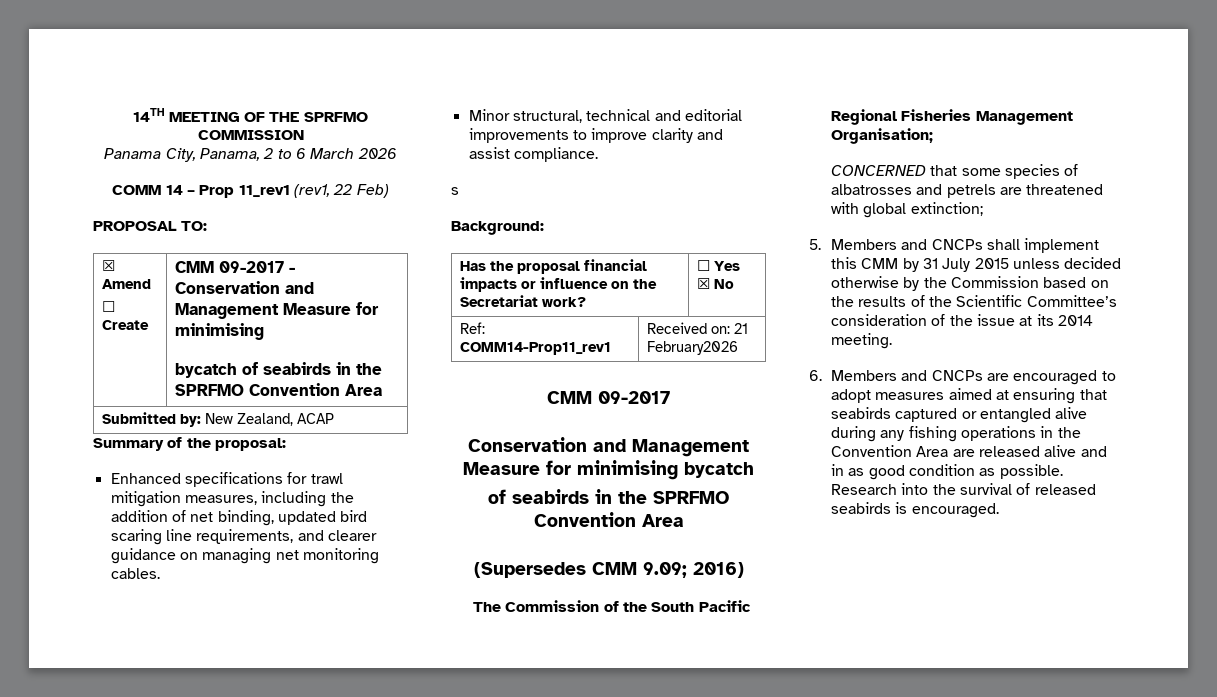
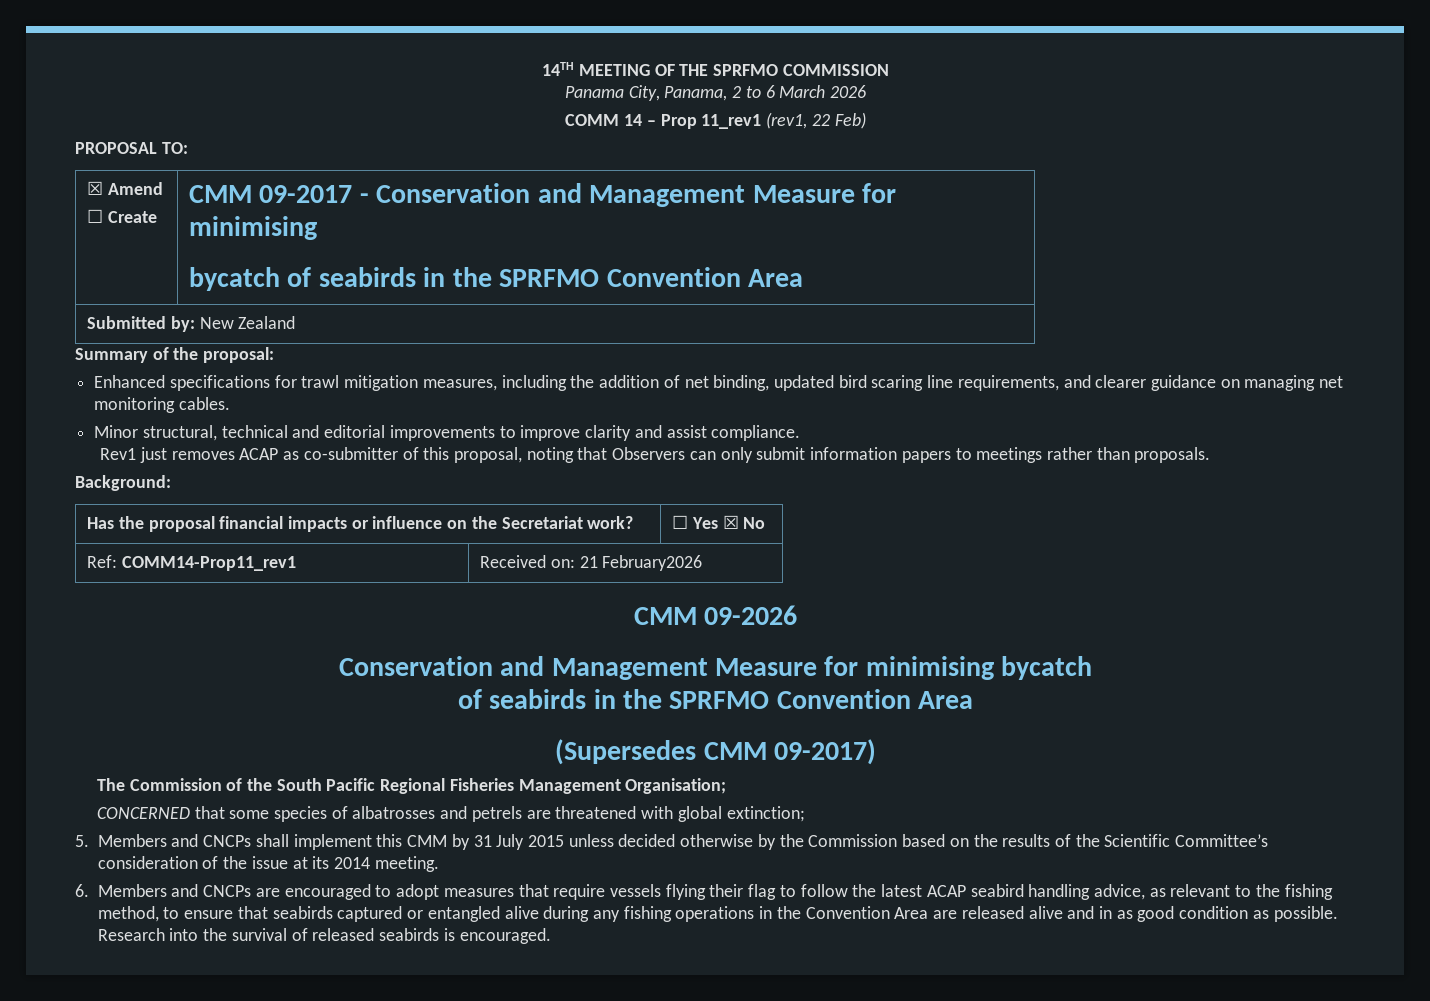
[237,413,335,426] Zealand, ACAP -> [238,316,296,329] Zealand
[451,187,459,195] s -> [100,447,1211,463] Rev1 just removes ACAP as co-submitter of this proposal, noting that Observers can only submit information papers to meetings rather than proposals.
[598,391,670,404] 09-2017 -> [704,605,798,625] 09-2026
[642,562,744,578] 9.09; 2016) -> [773,739,876,765] 09-2017)
[948,388,1076,404] aimed at ensuring -> [518,884,1333,900] [97,906,234,922] that require vessels flying their flag to follow the latest ACAP seabird handling advice, as relevant to the fishing method, to ensure

